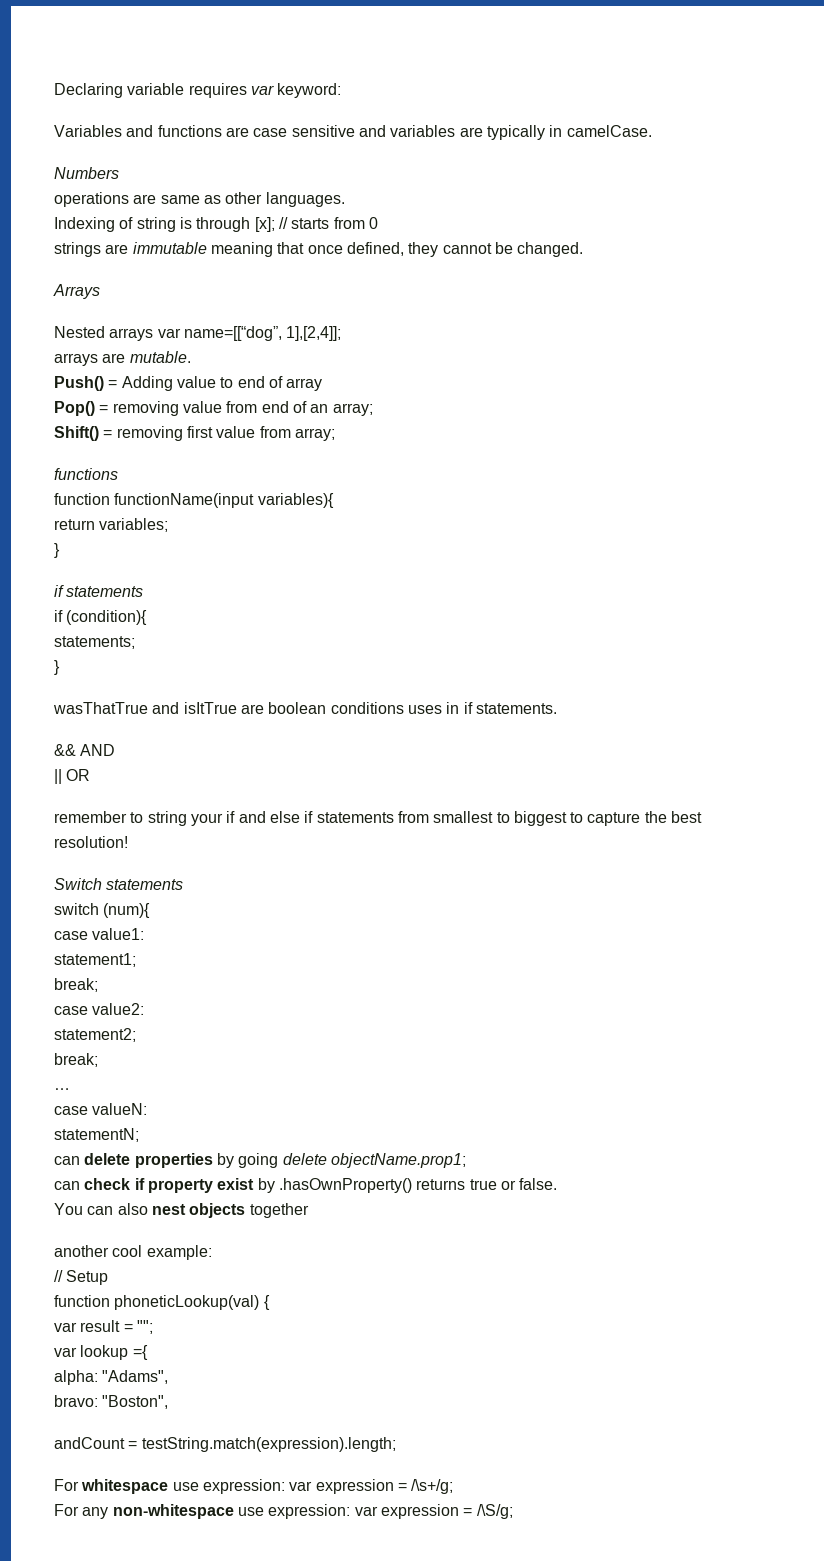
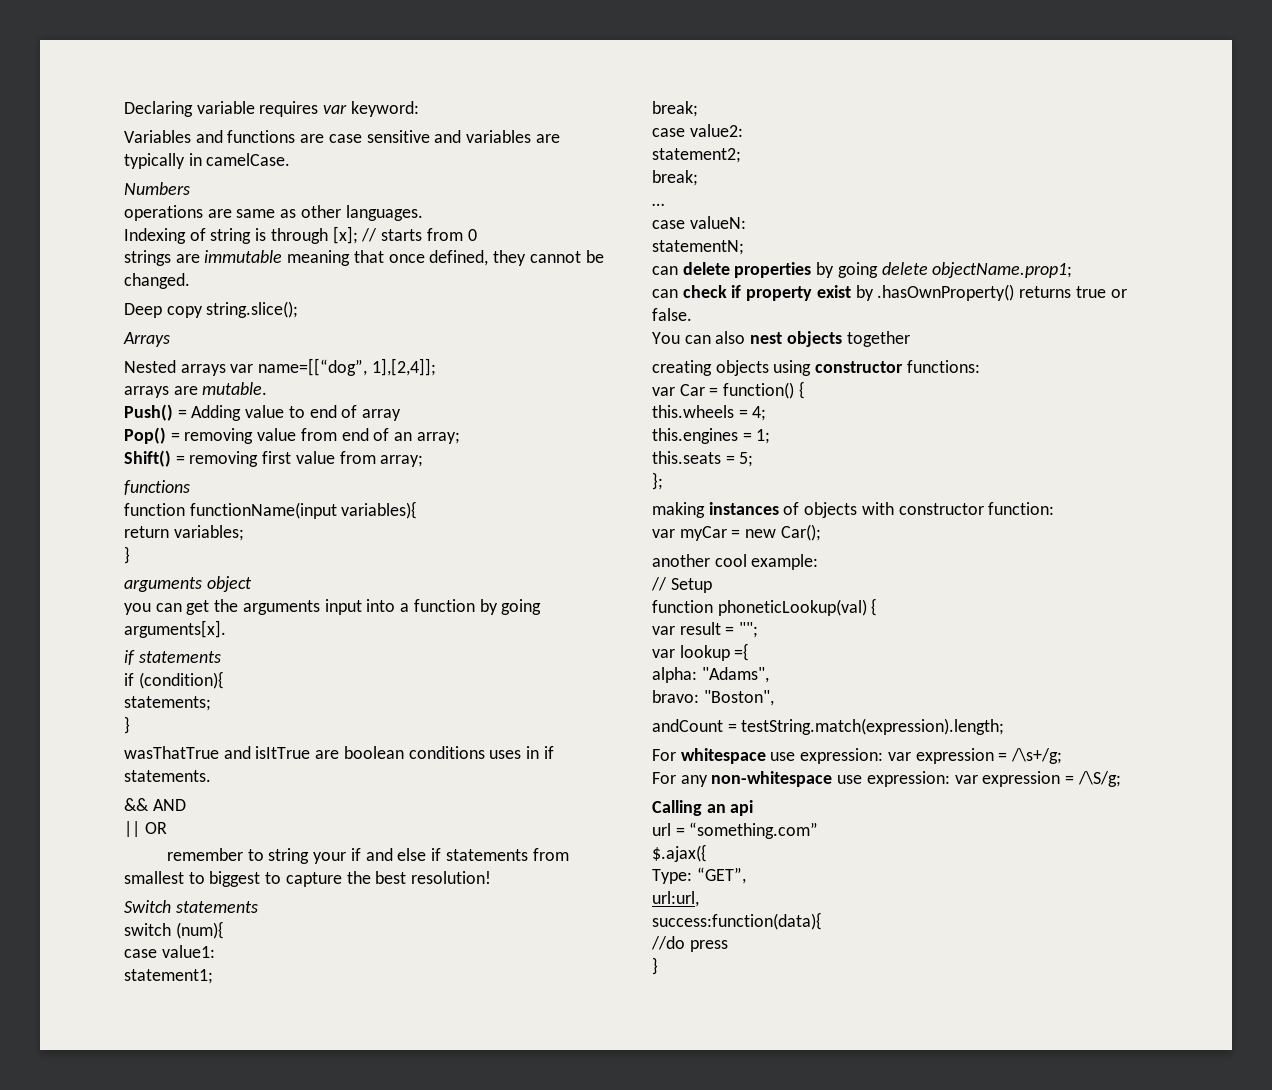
(584, 249) none -> [124,301,299,318] // Deep copy string.slice();
(60, 550) none -> [124,576,252,592] [124,599,542,615] [124,620,226,638] // arguments object // you can get the arguments input into a function by going arguments[x].
(309, 1210) none -> [652,360,980,376] [652,381,805,399] [652,405,767,421] [652,428,771,444] [652,451,754,467] [652,472,663,490] [652,502,1055,518] [652,524,821,541] // creating objects using constructor functions: // var Car = function() { // this.wheels = 4; // this.engines = 1; // this.seats = 5; // }; // making instances of objects with constructor function: // var myCar = new Car();
(513, 1511) none -> [652,800,754,816] [652,822,819,839] [652,844,707,862] [652,867,746,884] [652,891,699,907] [652,912,822,930] [651,936,728,952] [652,957,658,975] // Calling an api // url = “something.com” // $.ajax({ // Type: “GET”, // url:url, // success:function(data){ // //do press // }

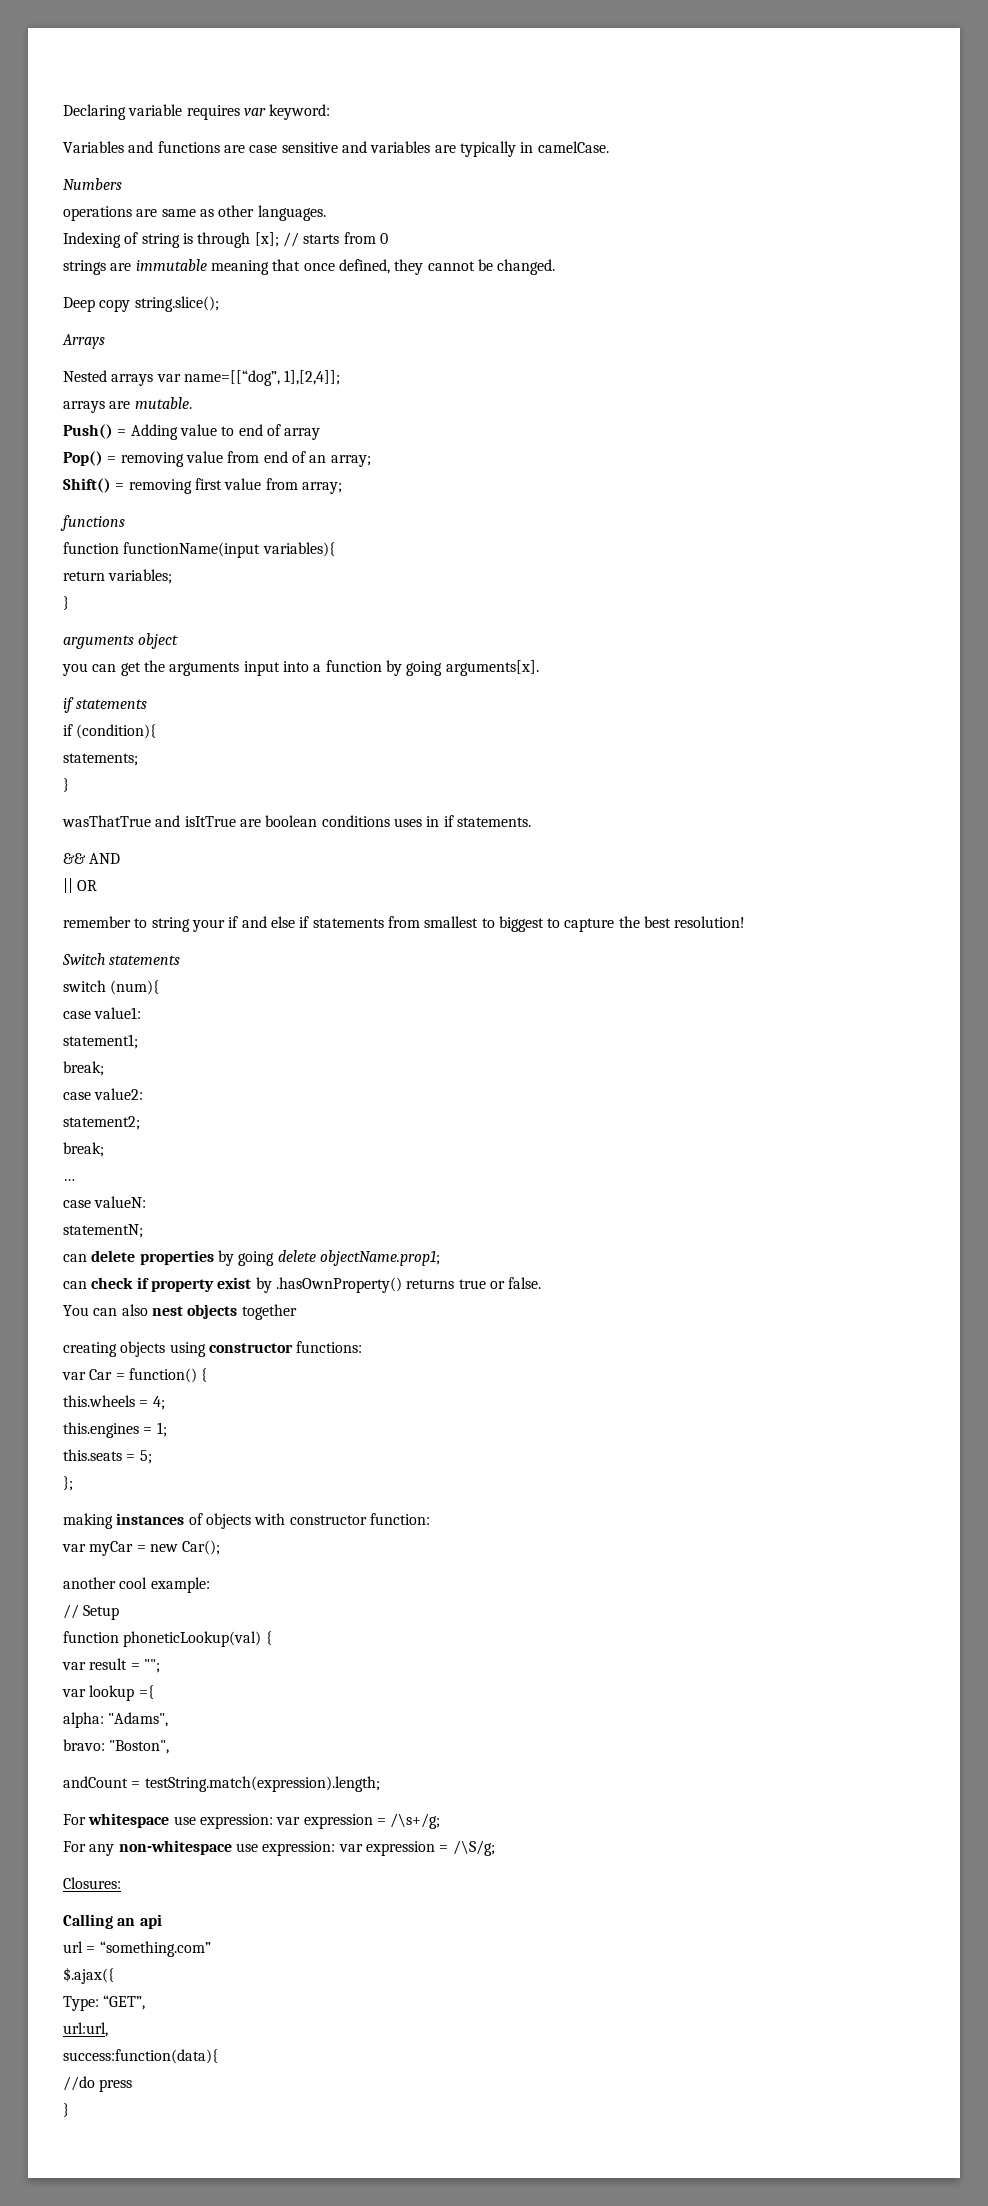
(1121, 779) none -> [63,1877,121,1889] // Closures:

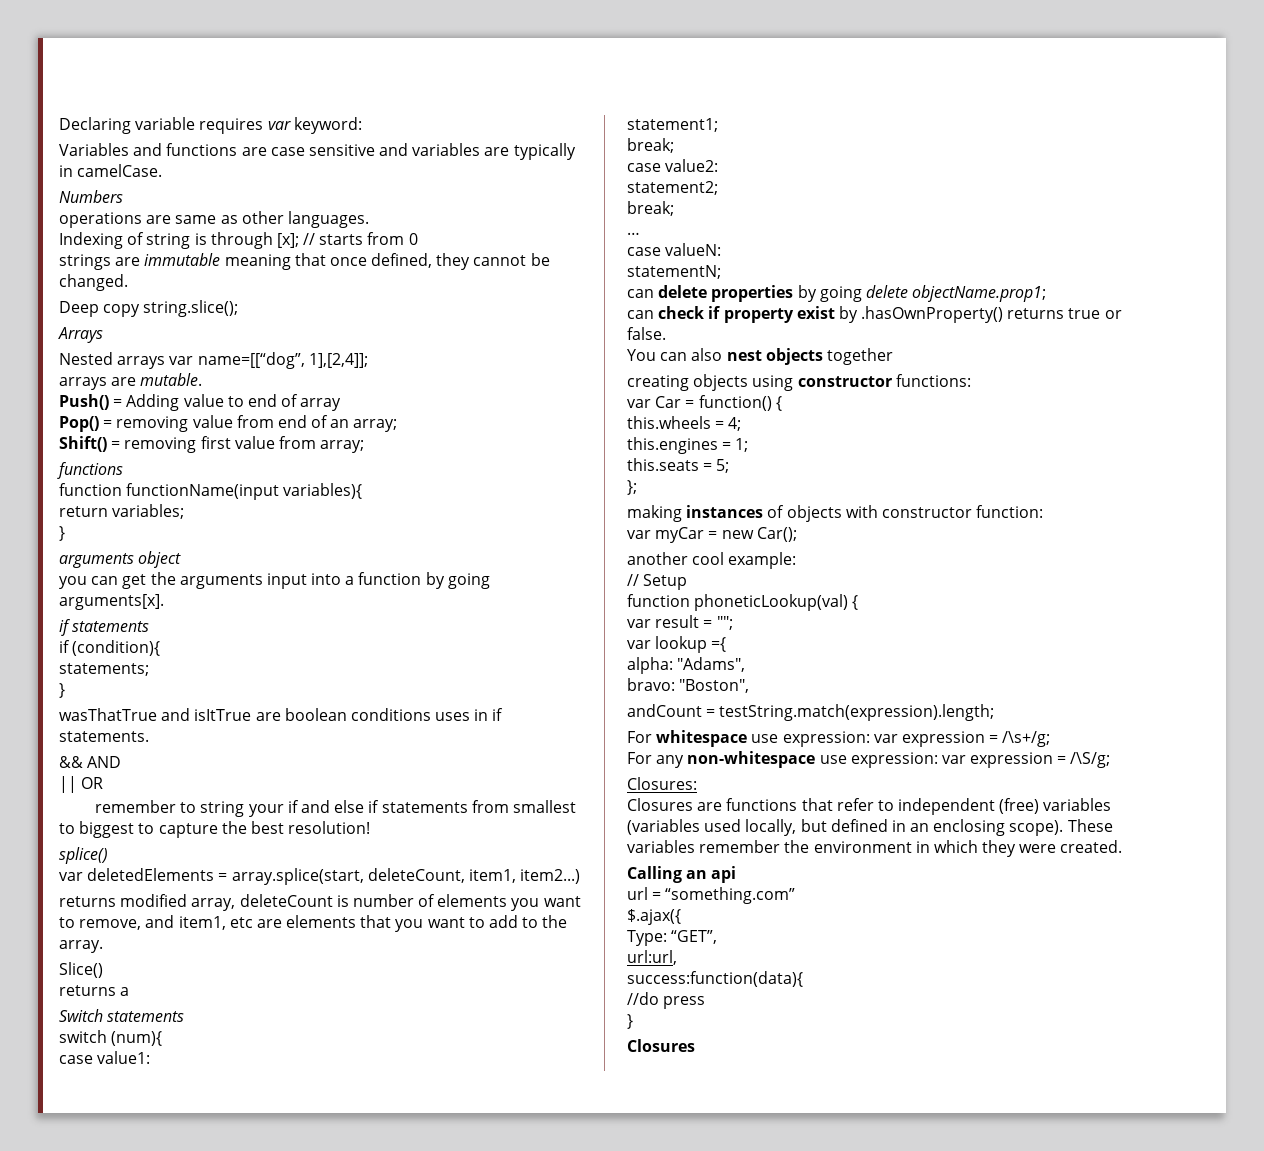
(746, 922) none -> [59,847,108,864] [59,868,581,885] [59,894,581,911] [59,915,568,932] [59,940,103,953] [59,962,103,978] [59,985,130,996] // splice() // var deletedElements = array.splice(start, deleteCount, item1, item2...) // returns modified array, deleteCount is number of elements you want to remove, and item1, etc are elements that you want to add to the array. // Slice() // returns a
(121, 1883) none -> [627,798,1112,815] [627,819,1113,836] [627,840,1123,857] // Closures are functions that refer to independent (free) variables (variables used locally, but defined in an enclosing scope). These variables remember the environment in which they were created.
(69, 2110) none -> [627,1039,695,1052] // Closures

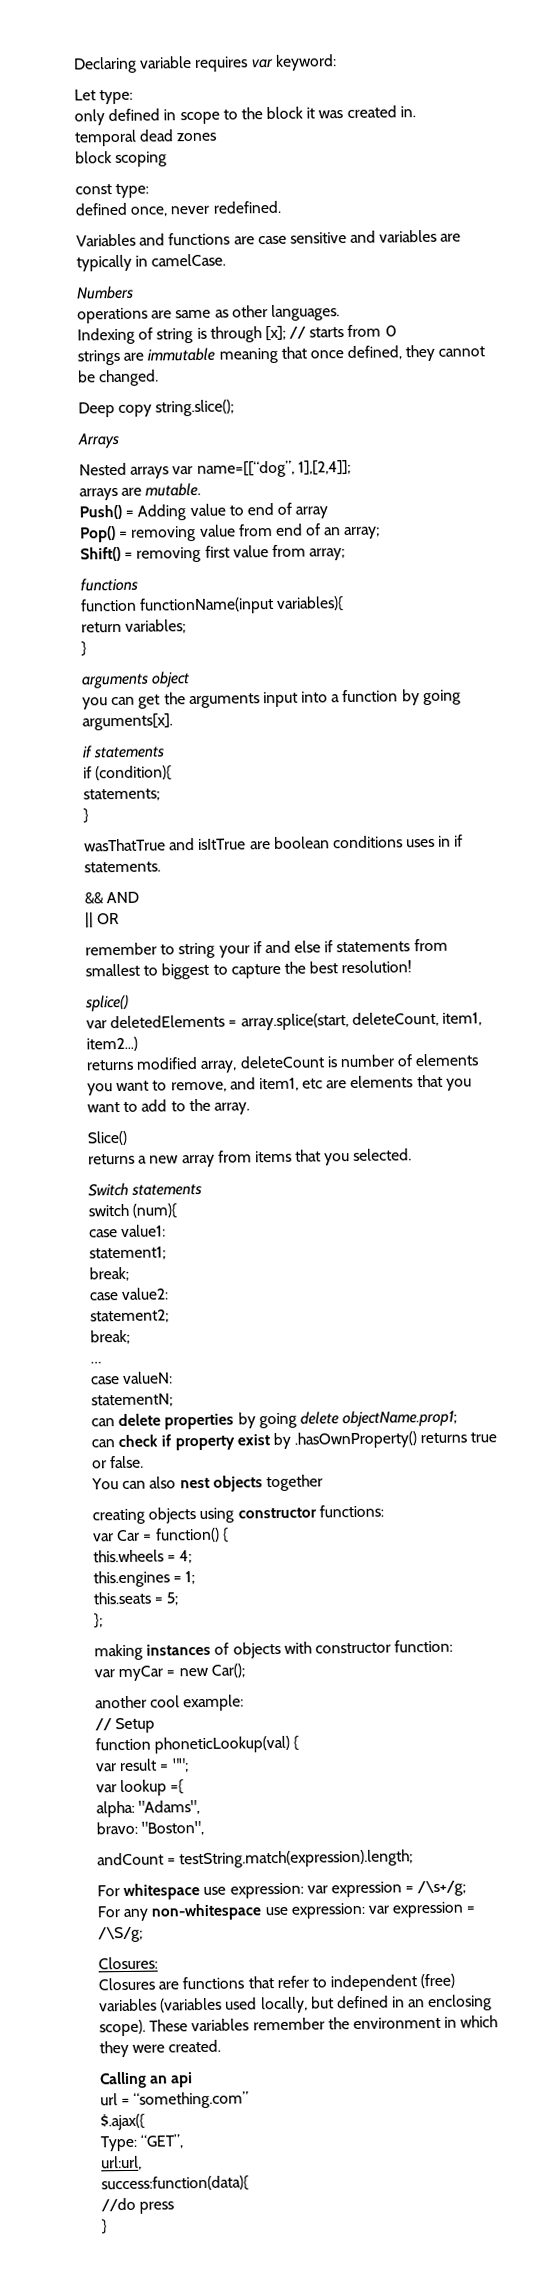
(362, 125) none -> [74,89,134,105] [74,105,416,126] [74,129,218,147] [75,151,168,167] [75,183,150,198] [75,200,282,217] // Let type: // only defined in scope to the block it was created in. // temporal dead zones // block scoping // const type: // defined once, never redefined.
(130, 991) none -> [149,1148,413,1168] new array from items that you selected.
[627,1039,695,1052] // Closures -> (108, 2227) none

